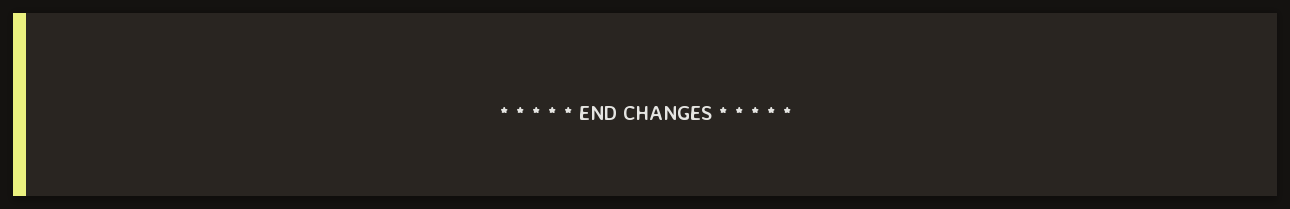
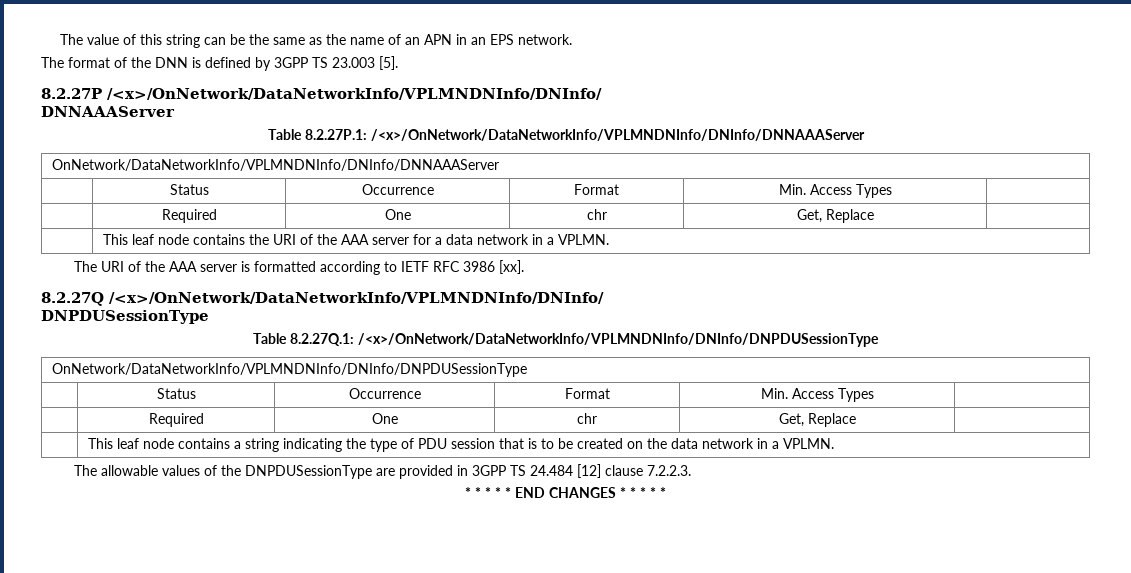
(498, 113) none -> [60,34,573,48] [41,56,398,71] [41,88,602,100] [41,106,175,117] [267,129,865,141] [51,159,499,171] [169,184,209,195] [361,184,434,195] [574,184,619,195] [778,184,892,198] [161,209,217,223] [384,209,411,220] [586,209,607,220] [796,209,874,223] [102,234,609,245] [73,260,524,275] [41,292,604,306] [41,310,209,324] [253,333,879,347] [51,363,527,377] [156,388,196,399] [348,388,421,399] [564,388,610,399] [760,388,874,402] [148,413,204,427] [371,413,398,424] [577,413,597,424] [778,413,856,427] [87,438,834,452] [73,464,691,479] The value of this string can be the same as the name of an APN in an EPS network. // The format of the DNN is defined by 3GPP TS 23.003 [5]. // 8.2.27P /<x>/OnNetwork/DataNetworkInfo/VPLMNDNInfo/DNInfo/ // DNNAAAServer // Table 8.2.27P.1: /<x>/OnNetwork/DataNetworkInfo/VPLMNDNInfo/DNInfo/DNNAAAServer // OnNetwork/DataNetworkInfo/VPLMNDNInfo/DNInfo/DNNAAAServer // | Status | Occurrence | Format | Min. Access Types | // | Required | One | chr | Get, Replace | // | This leaf node contains the URI of the AAA server for a data network in a VPLMN. // The URI of the AAA server is formatted according to IETF RFC 3986 [xx]. // 8.2.27Q /<x>/OnNetwork/DataNetworkInfo/VPLMNDNInfo/DNInfo/ // DNPDUSessionType // Table 8.2.27Q.1: /<x>/OnNetwork/DataNetworkInfo/VPLMNDNInfo/DNInfo/DNPDUSessionType // OnNetwork/DataNetworkInfo/VPLMNDNInfo/DNInfo/DNPDUSessionType // | Status | Occurrence | Format | Min. Access Types | // | Required | One | chr | Get, Replace | // | This leaf node contains a string indicating the type of PDU session that is to be created on the data network in a VPLMN. // The allowable values of the DNPDUSessionType are provided in 3GPP TS 24.484 [12] clause 7.2.2.3. //

